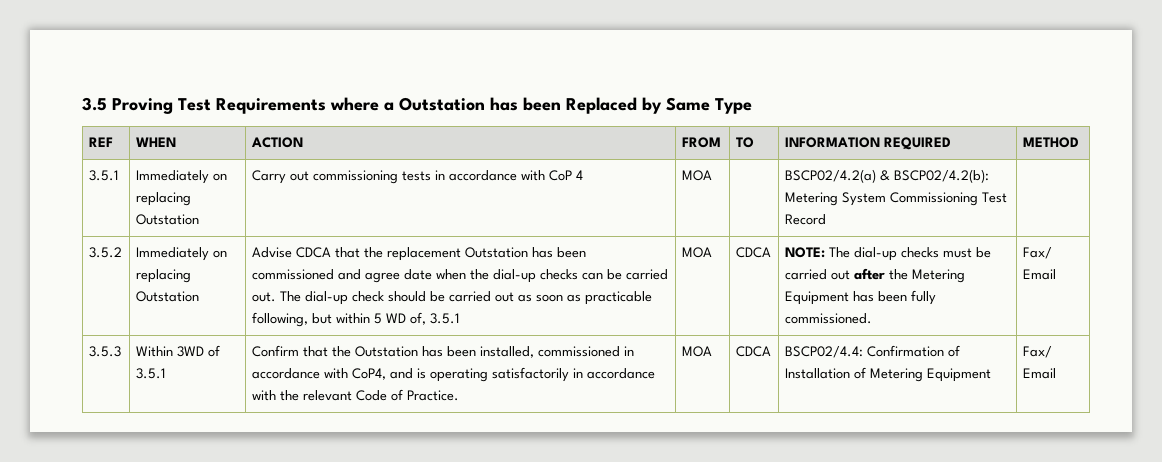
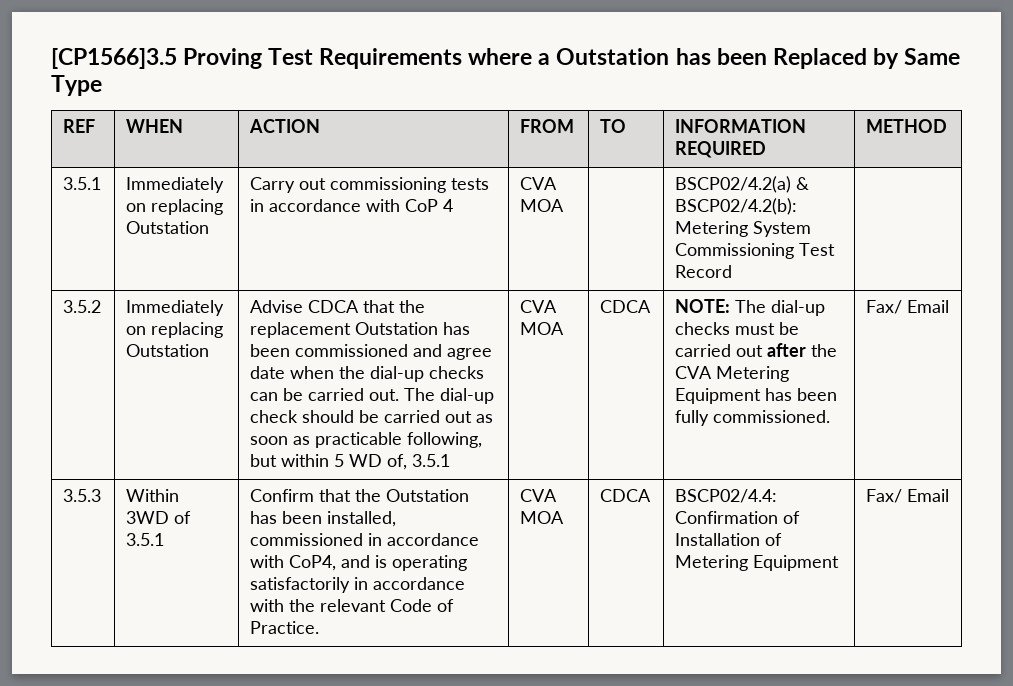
[82,97,107,111] 3.5 -> [51,48,177,69] [CP1566]3.5
(583, 175) none -> [520,177,558,190] CVA
(459, 318) none -> [520,300,558,313] CVA
(908, 274) none -> [675,366,713,379] CVA
(459, 395) none -> [520,489,558,502] CVA

